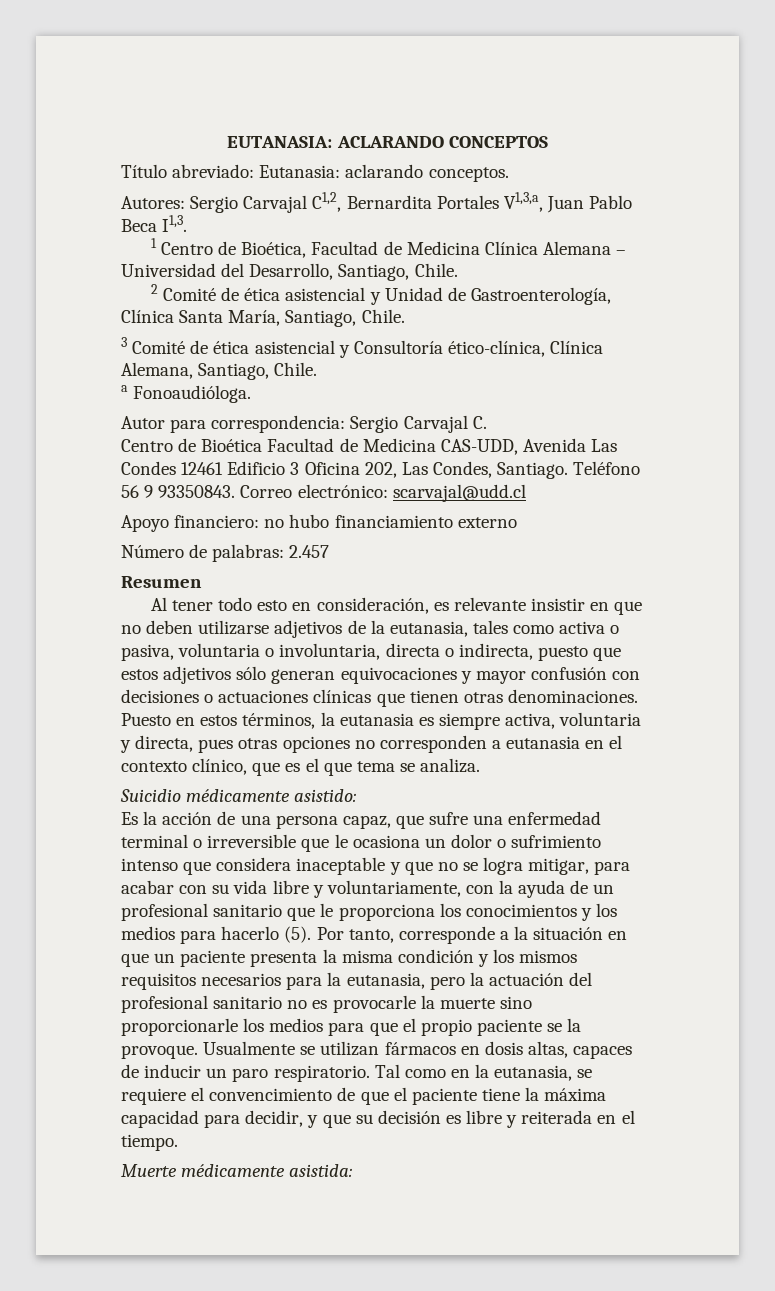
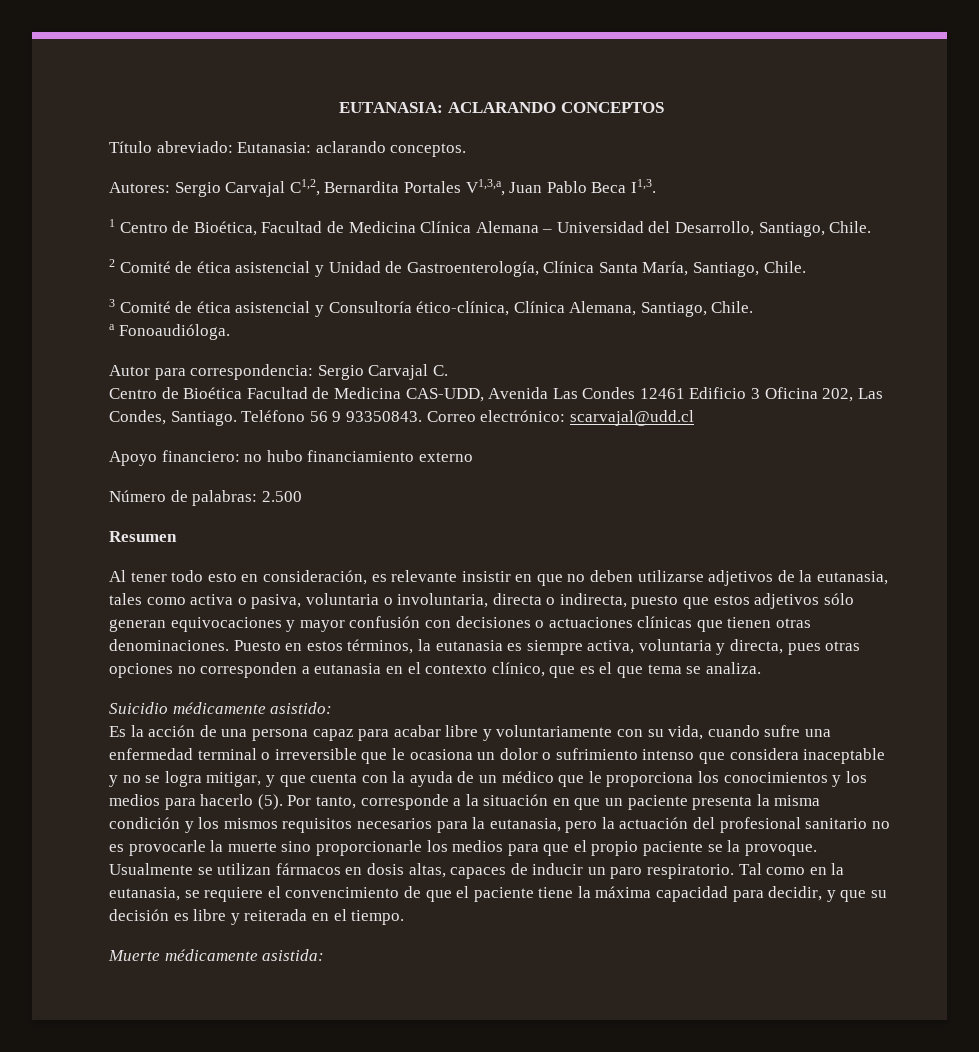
[289,545,330,558] 2.457 -> [261,491,302,502] 2.500
[342,815,424,829] capaz, que -> [312,725,760,741] capaz para acabar libre y voluntariamente con su vida, cuando
[404,861,433,875] que -> (118, 781) none
[594,861,631,875] [121,880,461,898] para acabar con su vida libre y voluntariamente, -> [265,773,358,787] y que cuenta
[121,903,283,921] profesional sanitario -> [501,771,554,783] médico

